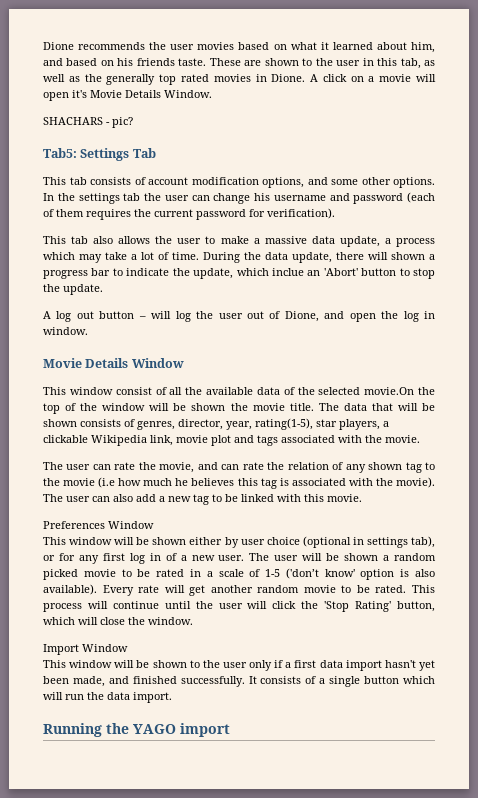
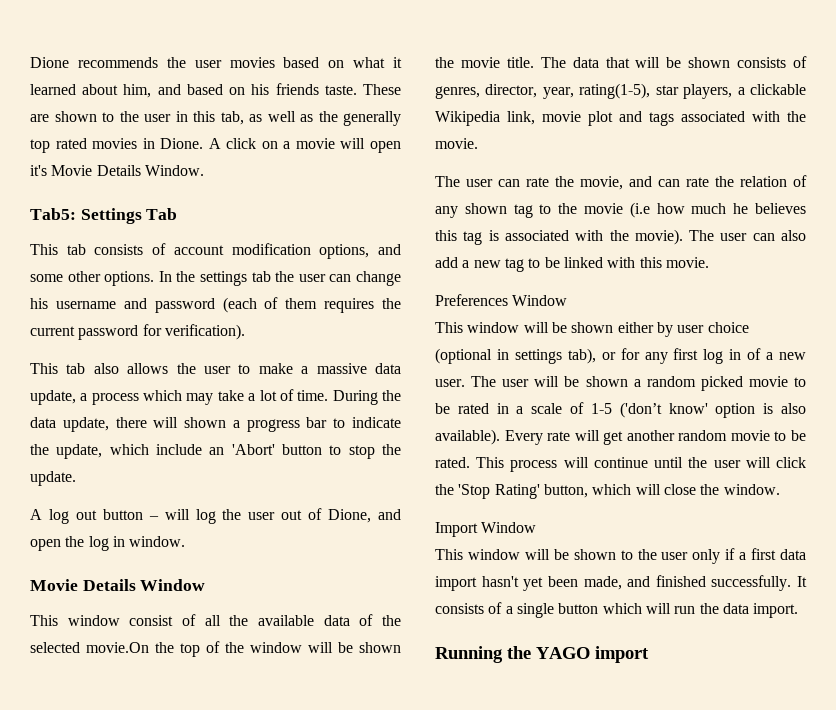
[43,117,133,128] // SHACHARS - pic? -> (204, 170) none
[271,268,304,276] inclue -> [156,444,202,455] include

